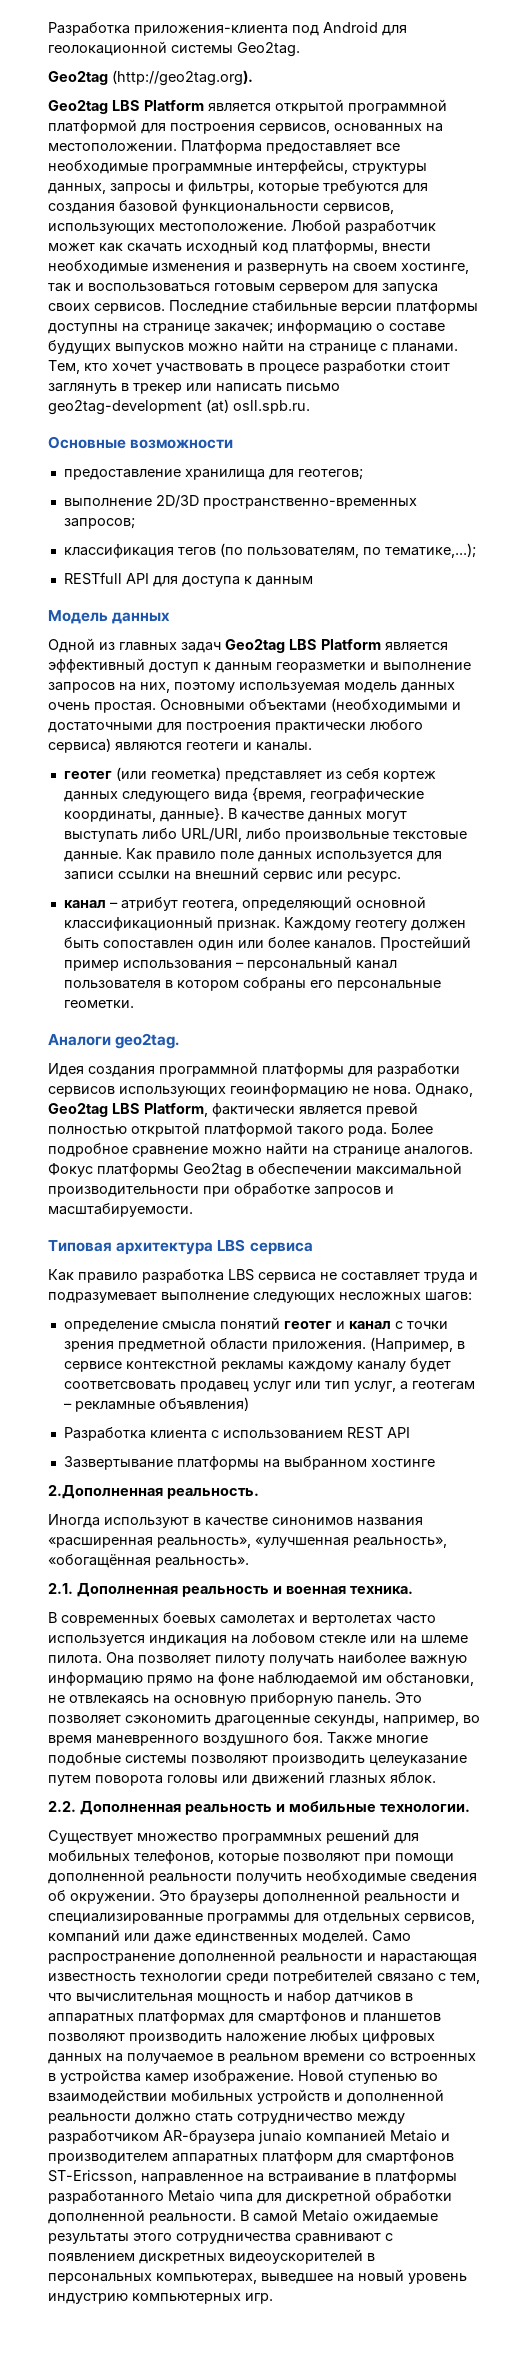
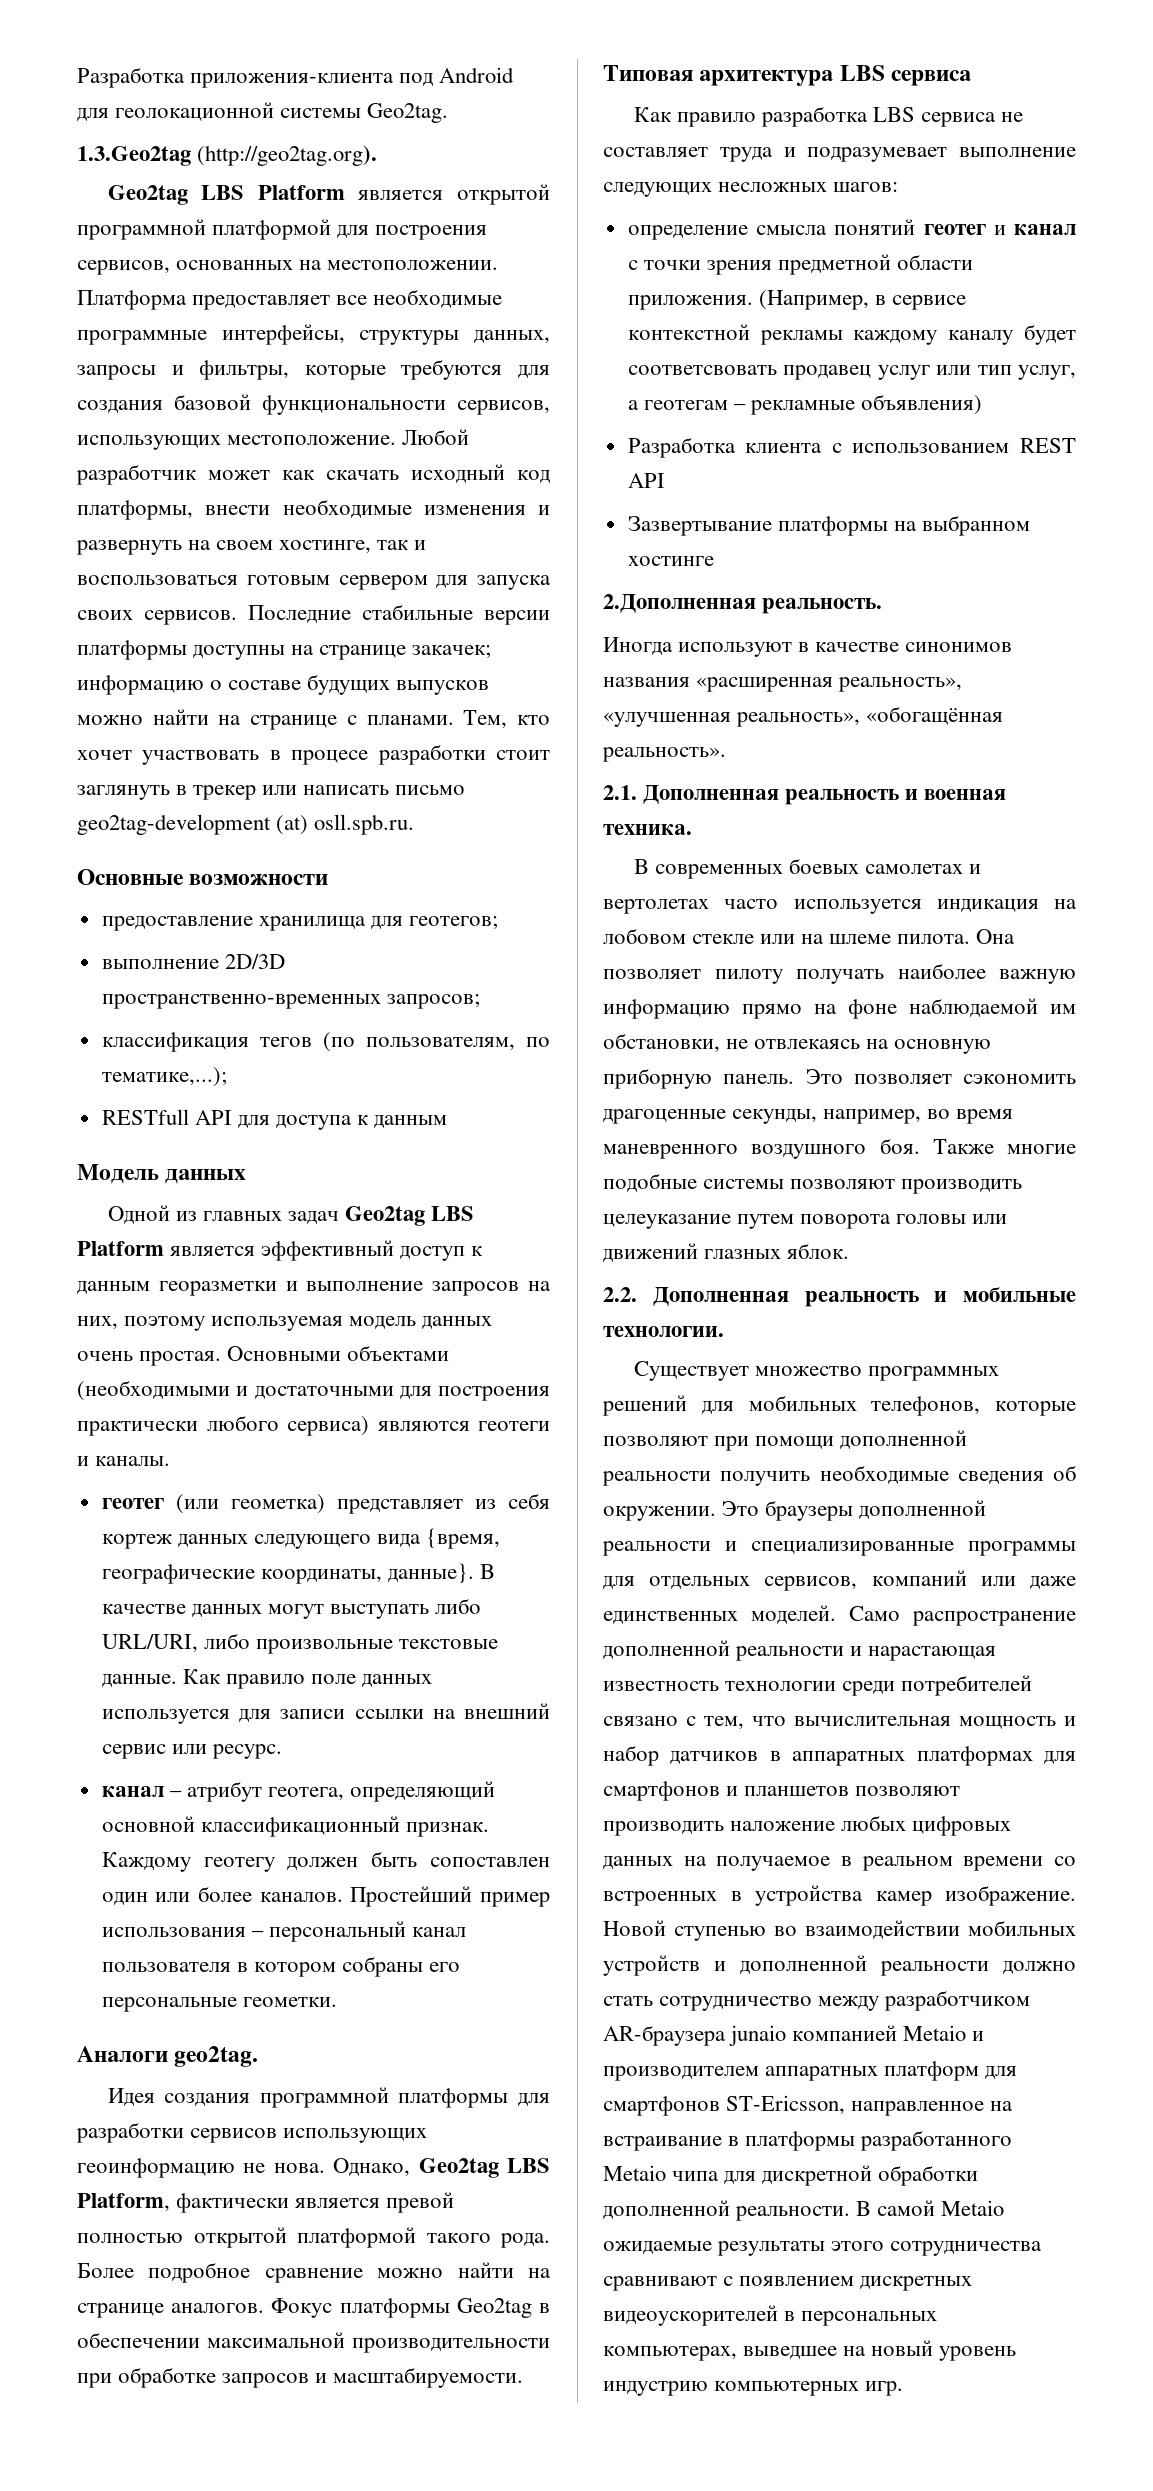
[48,71,108,85] Geo2tag -> [77,146,191,166] 1.3.Geo2tag

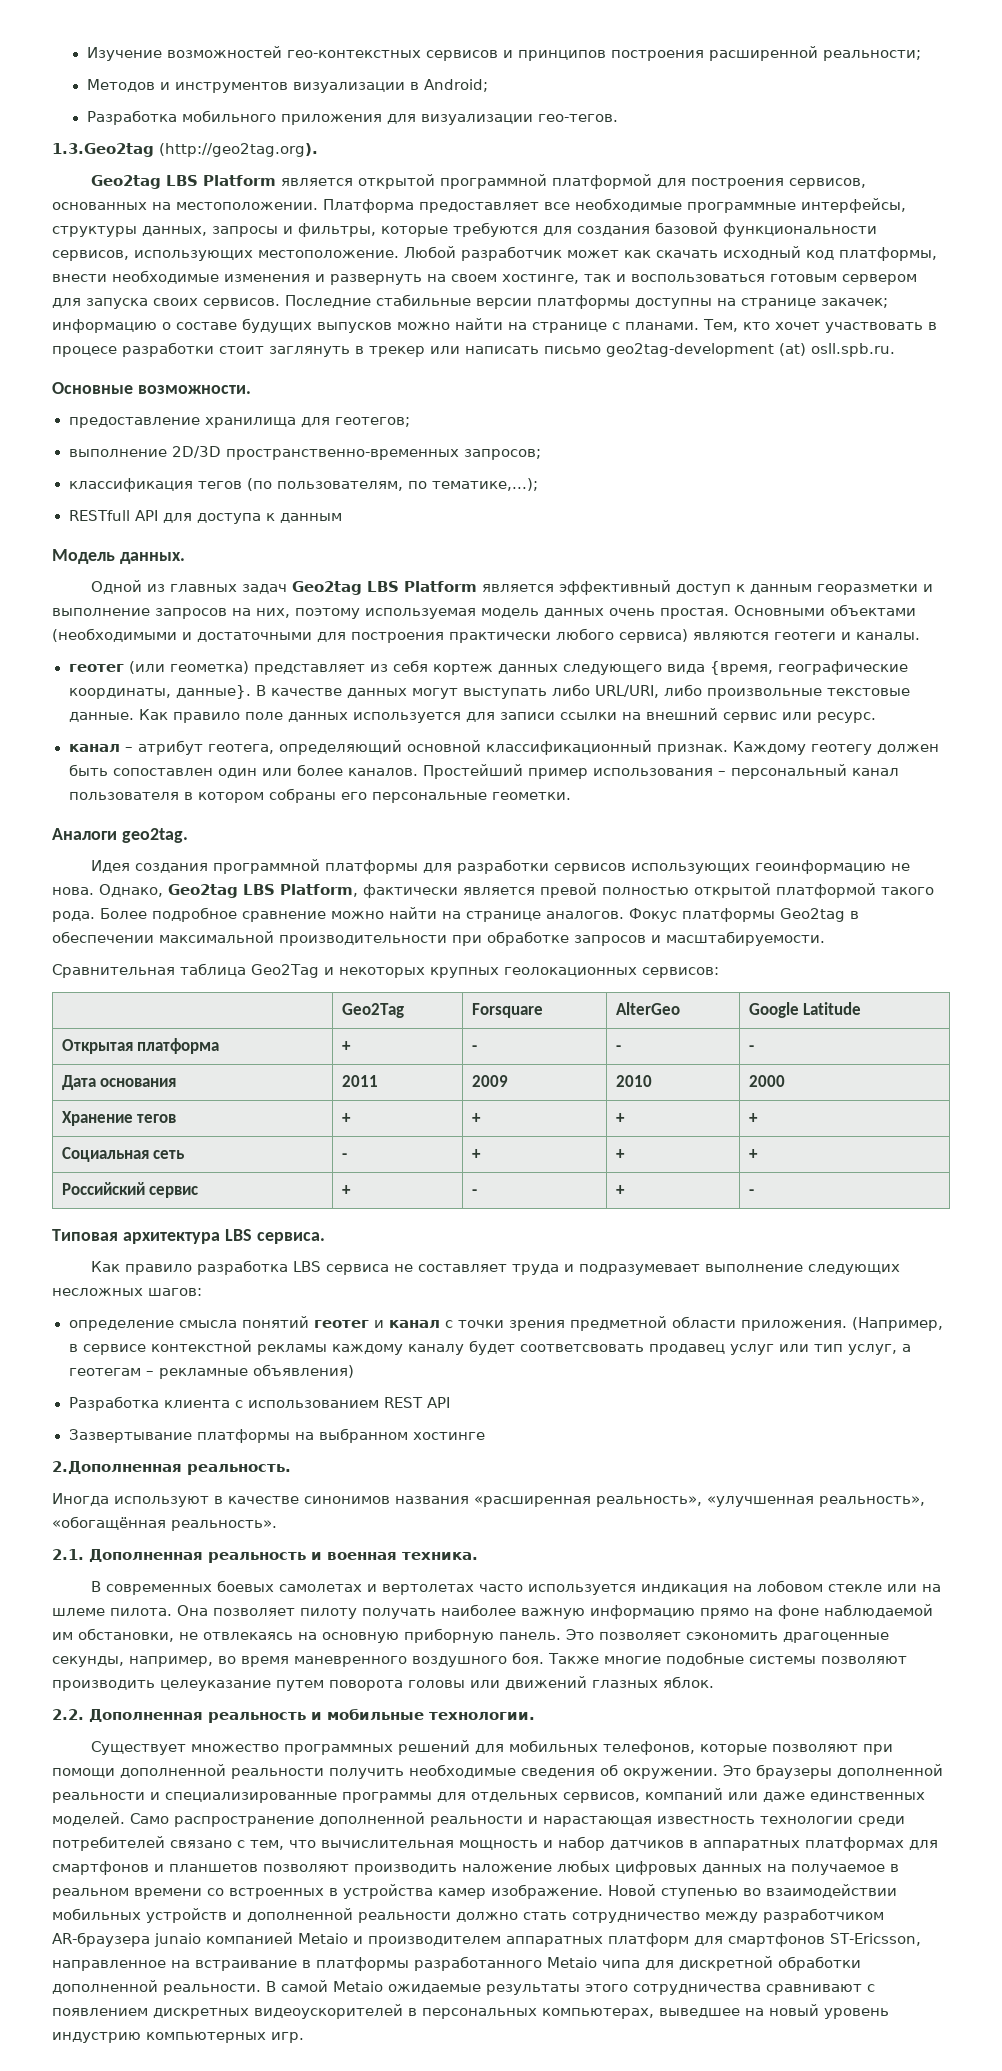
[77,67,515,88] [77,102,449,123] Разработка приложения-клиента под Android для геолокационной системы Geo2tag. -> [86,46,921,61] [86,79,488,93] [86,110,618,125] Изучение возможностей гео-контекстных сервисов и принципов построения расширенной реальности; // Методов и инструментов визуализации в Android; // Разработка мобильного приложения для визуализации гео-тегов.
[189,874,329,885] возможности -> [137,385,251,394] возможности.
[165,1169,247,1184] данных -> [119,552,185,564] данных.
(524, 2377) none -> [52,963,719,978] [341,1003,404,1018] [471,1003,543,1018] [615,1002,680,1015] [748,1002,862,1018] [61,1038,220,1054] [341,1041,351,1051] [471,1045,477,1051] [615,1045,621,1051] [748,1045,754,1051] [61,1075,177,1090] [341,1075,378,1087] [471,1075,508,1087] [615,1075,652,1087] [748,1075,785,1087] [61,1111,177,1126] [341,1113,351,1123] [471,1113,481,1123] [615,1113,625,1123] [748,1113,758,1123] [61,1147,186,1162] [341,1153,347,1159] [471,1149,481,1159] [615,1149,625,1159] [748,1149,758,1159] [61,1182,199,1198] [341,1185,351,1195] [471,1189,477,1195] [615,1185,625,1195] [748,1189,754,1195] // Сравнительная таблица Geo2Tag и некоторых крупных геолокационных сервисов: // | Geo2Tag | Forsquare | AlterGeo | Google Latitude // Открытая платформа | + | - | - | - // Дата основания | 2011 | 2009 | 2010 | 2000 // Хранение тегов | + | + | + | + // Социальная сеть | - | + | + | + // Российский сервис | + | - | + | -
[891,70,972,86] сервиса -> [256,1232,325,1244] сервиса.

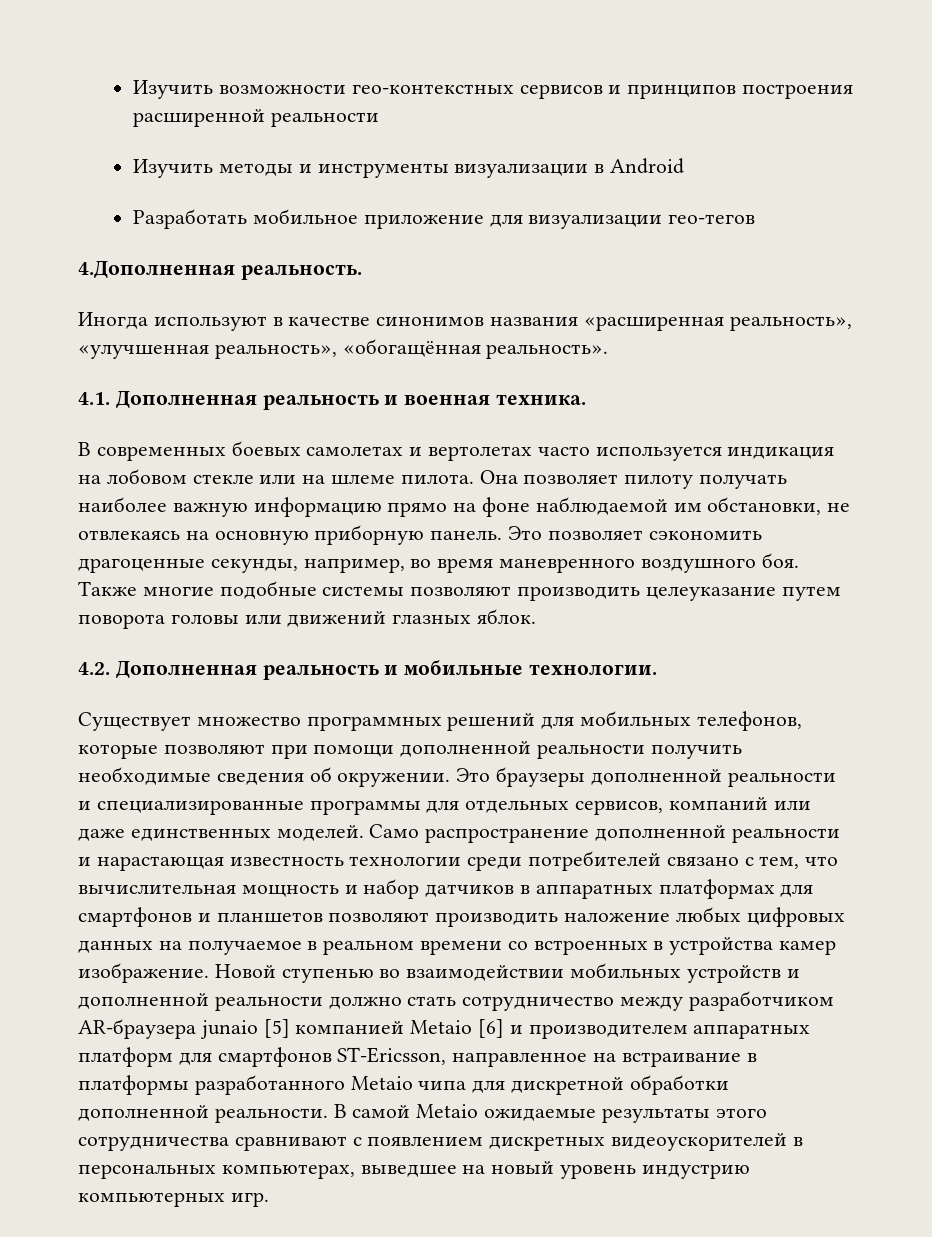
[86,46,282,61] Изучение возможностей -> [133,80,347,99] Изучить возможности
[822,50,921,61] [86,79,488,93] [86,110,618,125] [52,143,318,157] [90,174,866,189] [52,198,906,213] [52,222,877,237] [52,246,937,261] [52,270,917,285] [52,294,888,309] [52,318,937,333] [52,342,895,357] [52,382,251,394] [68,417,410,428] [68,446,541,460] [68,478,538,492] [68,510,342,524] [52,549,185,564] [90,580,933,595] [52,604,916,619] [52,628,920,643] [68,660,908,675] [68,684,910,699] [68,708,876,723] [68,740,939,755] [68,764,899,779] [68,788,571,803] [52,828,188,843] [90,859,910,874] [52,883,934,898] [52,907,859,922] [52,931,825,946] [52,963,719,978] [341,1003,404,1018] [471,1003,543,1018] [615,1002,680,1015] [748,1002,862,1018] [61,1038,220,1054] [341,1041,351,1051] [471,1045,477,1051] [615,1045,621,1051] [748,1045,754,1051] [61,1075,177,1090] [341,1075,378,1087] [471,1075,508,1087] [615,1075,652,1087] [748,1075,785,1087] [61,1111,177,1126] [341,1113,351,1123] [471,1113,481,1123] [615,1113,625,1123] [748,1113,758,1123] [61,1147,186,1162] [341,1153,347,1159] [471,1149,481,1159] [615,1149,625,1159] [748,1149,758,1159] [61,1182,199,1198] [341,1185,351,1195] [471,1189,477,1195] [615,1185,625,1195] [748,1189,754,1195] [52,1229,325,1244] [90,1260,900,1275] [52,1288,202,1296] [68,1316,943,1331] [68,1340,911,1355] [68,1364,354,1379] [68,1396,450,1411] [68,1428,485,1443] [52,1461,182,1474] реальности; // Методов и инструментов визуализации в Android; // Разработка мобильного приложения для визуализации гео-тегов. // 1.3.Geo2tag (http://geo2tag.org). // Geo2tag LBS Platform является открытой программной платформой для построения сервисов, основанных на местоположении. Платформа предоставляет все необходимые программные интерфейсы, структуры данных, запросы и фильтры, которые требуются для создания базовой функциональности сервисов, использующих местоположение. Любой разработчик может как скачать исходный код платформы, внести необходимые изменения и развернуть на своем хостинге, так и воспользоваться готовым сервером для запуска своих сервисов. Последние стабильные версии платформы доступны на странице закачек; информацию о составе будущих выпусков можно найти на странице с планами. Тем, кто хочет участвовать в процесе разработки стоит заглянуть в трекер или написать письмо geo2tag-development (at) osll.spb.ru. // Основные возможности. // предоставление хранилища для геотегов; // выполнение 2D/3D пространственно-временных запросов; // классификация тегов (по пользователям, по тематике,...); // RESTfull API для доступа к данным // Модель данных. // Одной из главных задач Geo2tag LBS Platform является эффективный доступ к данным георазметки и выполнение запросов на них, поэтому используемая модель данных очень простая. Основными объектами (необходимыми и достаточными для построения практически любого сервиса) являются геотеги и каналы. // геотег (или геометка) представляет из себя кортеж данных следующего вида {время, географические координаты, данные}. В качестве данных могут выступать либо URL/URI, либо произвольные текстовые данные. Как правило поле данных используется для записи ссылки на внешний сервис или ресурс. // канал – атрибут геотега, определяющий основной классификационный признак. Каждому геотегу должен быть сопоставлен один или более каналов. Простейший пример использования – персональный канал пользователя в котором собраны его персональные геометки. // Аналоги geo2tag. // Идея создания программной платформы для разработки сервисов использующих геоинформацию не нова. Однако, Geo2tag LBS Platform, фактически является превой полностью открытой платформой такого рода. Более подробное сравнение можно найти на странице аналогов. Фокус платформы Geo2tag в обеспечении максимальной производительности при обработке запросов и масштабируемости. // Сравнительная таблица Geo2Tag и некоторых крупных геолокационных сервисов: // | Geo2Tag | Forsquare | AlterGeo | Google Latitude // Открытая платформа | + | - | - | - // Дата основания | 2011 | 2009 | 2010 | 2000 // Хранение тегов | + | + | + | + // Социальная сеть | - | + | + | + // Российский сервис | + | - | + | - // Типовая архитектура LBS сервиса. // Как правило разработка LBS сервиса не составляет труда и подразумевает выполнение следующих несложных шагов: // определение смысла понятий геотег и канал с точки зрения предметной области приложения. (Например, в сервисе контекстной рекламы каждому каналу будет соответсвовать продавец услуг или тип услуг, а геотегам – рекламные объявления) // Разработка клиента с использованием REST API // Зазвертывание платформы на выбранном хостинге // 2.Дополненная -> [271,112,380,127] [133,158,685,178] [133,209,756,229] [78,261,235,279] реальности // Изучить методы и инструменты визуализации в Android // Разработать мобильное приложение для визуализации гео-тегов // 4.Дополненная
[52,1549,84,1560] 2.1. -> [78,392,110,405] 4.1.
[52,1709,84,1720] 2.2. -> [78,662,110,675] 4.2.
(201, 1940) none -> [263,1019,290,1038] [5]
(348, 1938) none -> [478,1019,505,1038] [6]

